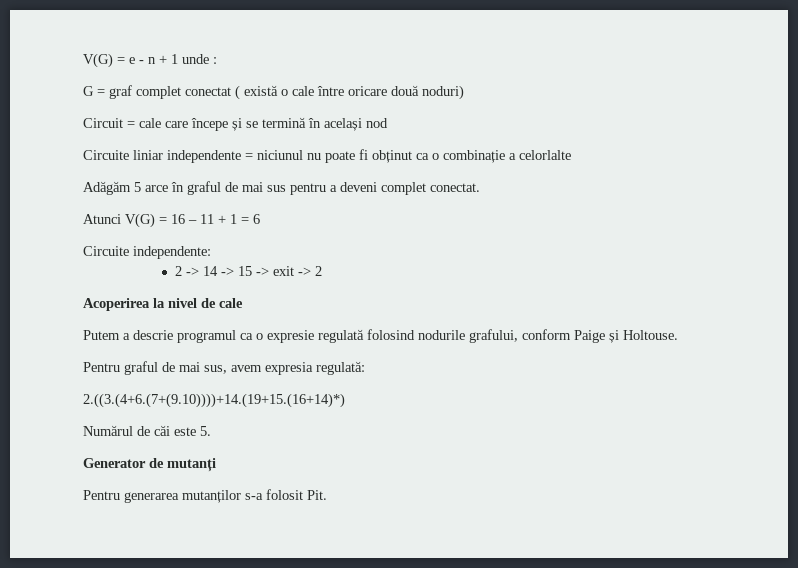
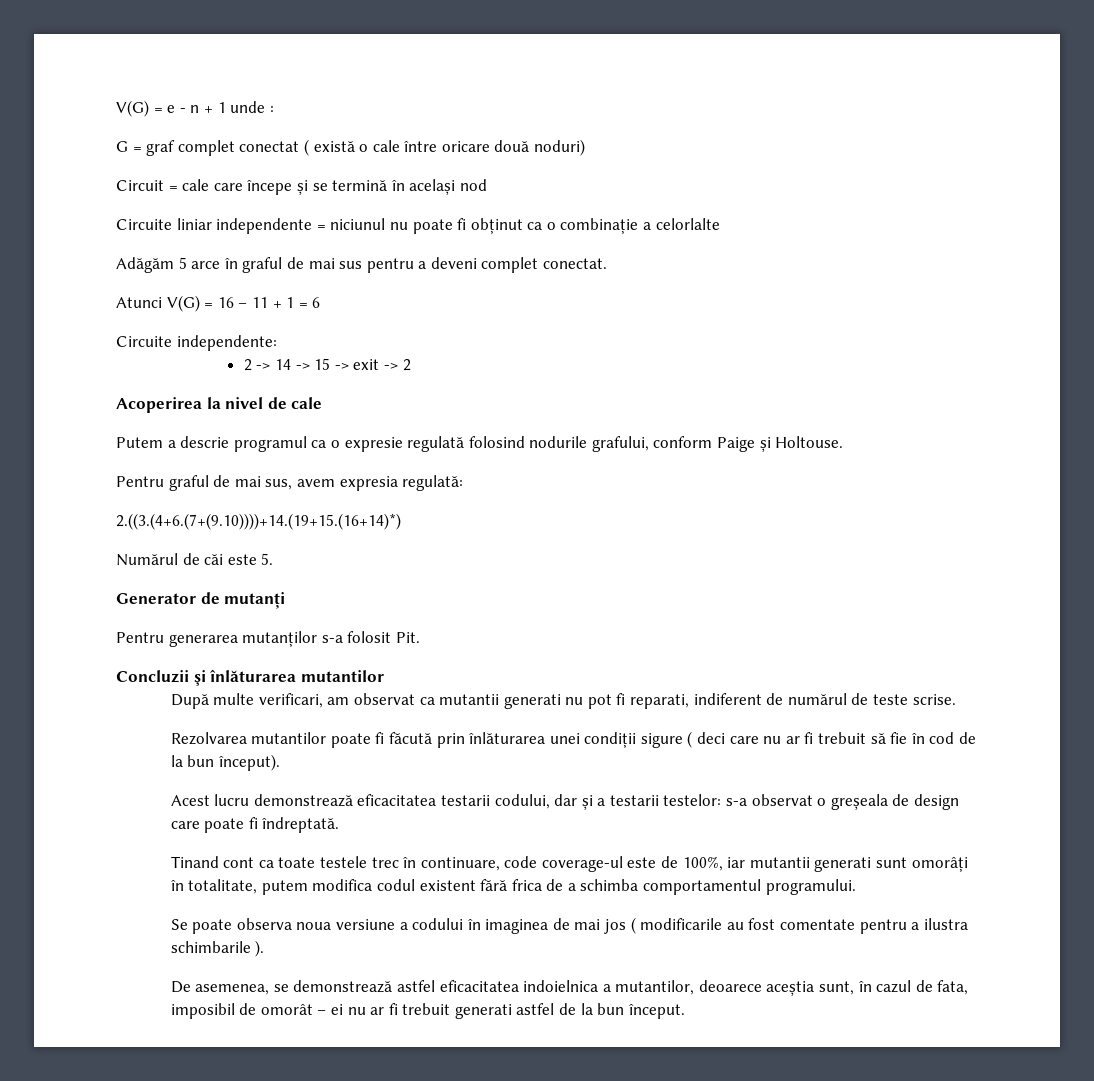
(327, 495) none -> [116,669,384,686] [170,693,956,709] [170,731,976,748] [170,754,280,771] [170,794,959,810] [170,817,340,833] [170,856,968,872] [170,879,856,895] [170,917,968,934] [170,940,265,957] [170,980,969,996] [170,1003,685,1019] // Concluzii și înlăturarea mutantilor // După multe verificari, am observat ca mutantii generati nu pot fi reparati, indiferent de numărul de teste scrise. // Rezolvarea mutantilor poate fi făcută prin înlăturarea unei condiții sigure ( deci care nu ar fi trebuit să fie în cod de la bun început). // Acest lucru demonstrează eficacitatea testarii codului, dar și a testarii testelor: s-a observat o greșeala de design care poate fi îndreptată. // Tinand cont ca toate testele trec în continuare, code coverage-ul este de 100%, iar mutantii generati sunt omorâți în totalitate, putem modifica codul existent fără frica de a schimba comportamentul programului. // Se poate observa noua versiune a codului în imaginea de mai jos ( modificarile au fost comentate pentru a ilustra schimbarile ). // De asemenea, se demonstrează astfel eficacitatea indoielnica a mutantilor, deoarece aceștia sunt, în cazul de fata, imposibil de omorât – ei nu ar fi trebuit generati astfel de la bun început.

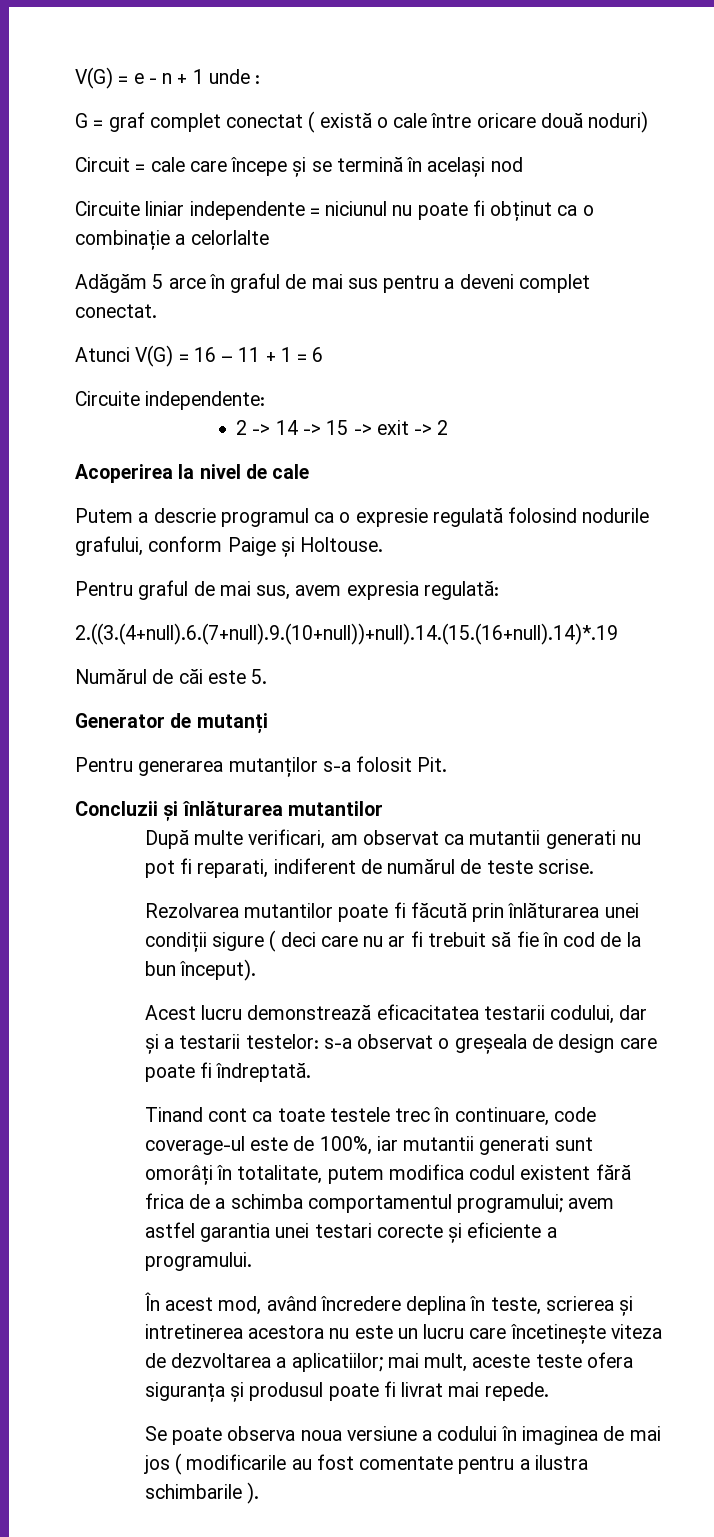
[116,513,401,530] 2.((3.(4+6.(7+(9.10))))+14.(19+15.(16+14)*) -> [75,623,618,645] 2.((3.(4+null).6.(7+null).9.(10+null))+null).14.(15.(16+null).14)*.19
[765,879,856,895] programului. -> [457,1194,615,1213] [144,1222,557,1243] [144,1252,252,1271] [144,1292,634,1316] [144,1324,662,1344] [144,1352,633,1372] [144,1381,549,1402] programului; avem astfel garantia unei testari corecte și eficiente a programului. // În acest mod, având încredere deplina în teste, scrierea și intretinerea acestora nu este un lucru care încetinește viteza de dezvoltarea a aplicatiilor; mai mult, aceste teste ofera siguranța și produsul poate fi livrat mai repede.
[170,980,969,996] [170,1003,685,1019] // De asemenea, se demonstrează astfel eficacitatea indoielnica a mutantilor, deoarece aceștia sunt, în cazul de fata, imposibil de omorât – ei nu ar fi trebuit generati astfel de la bun început. -> (260, 1493) none

